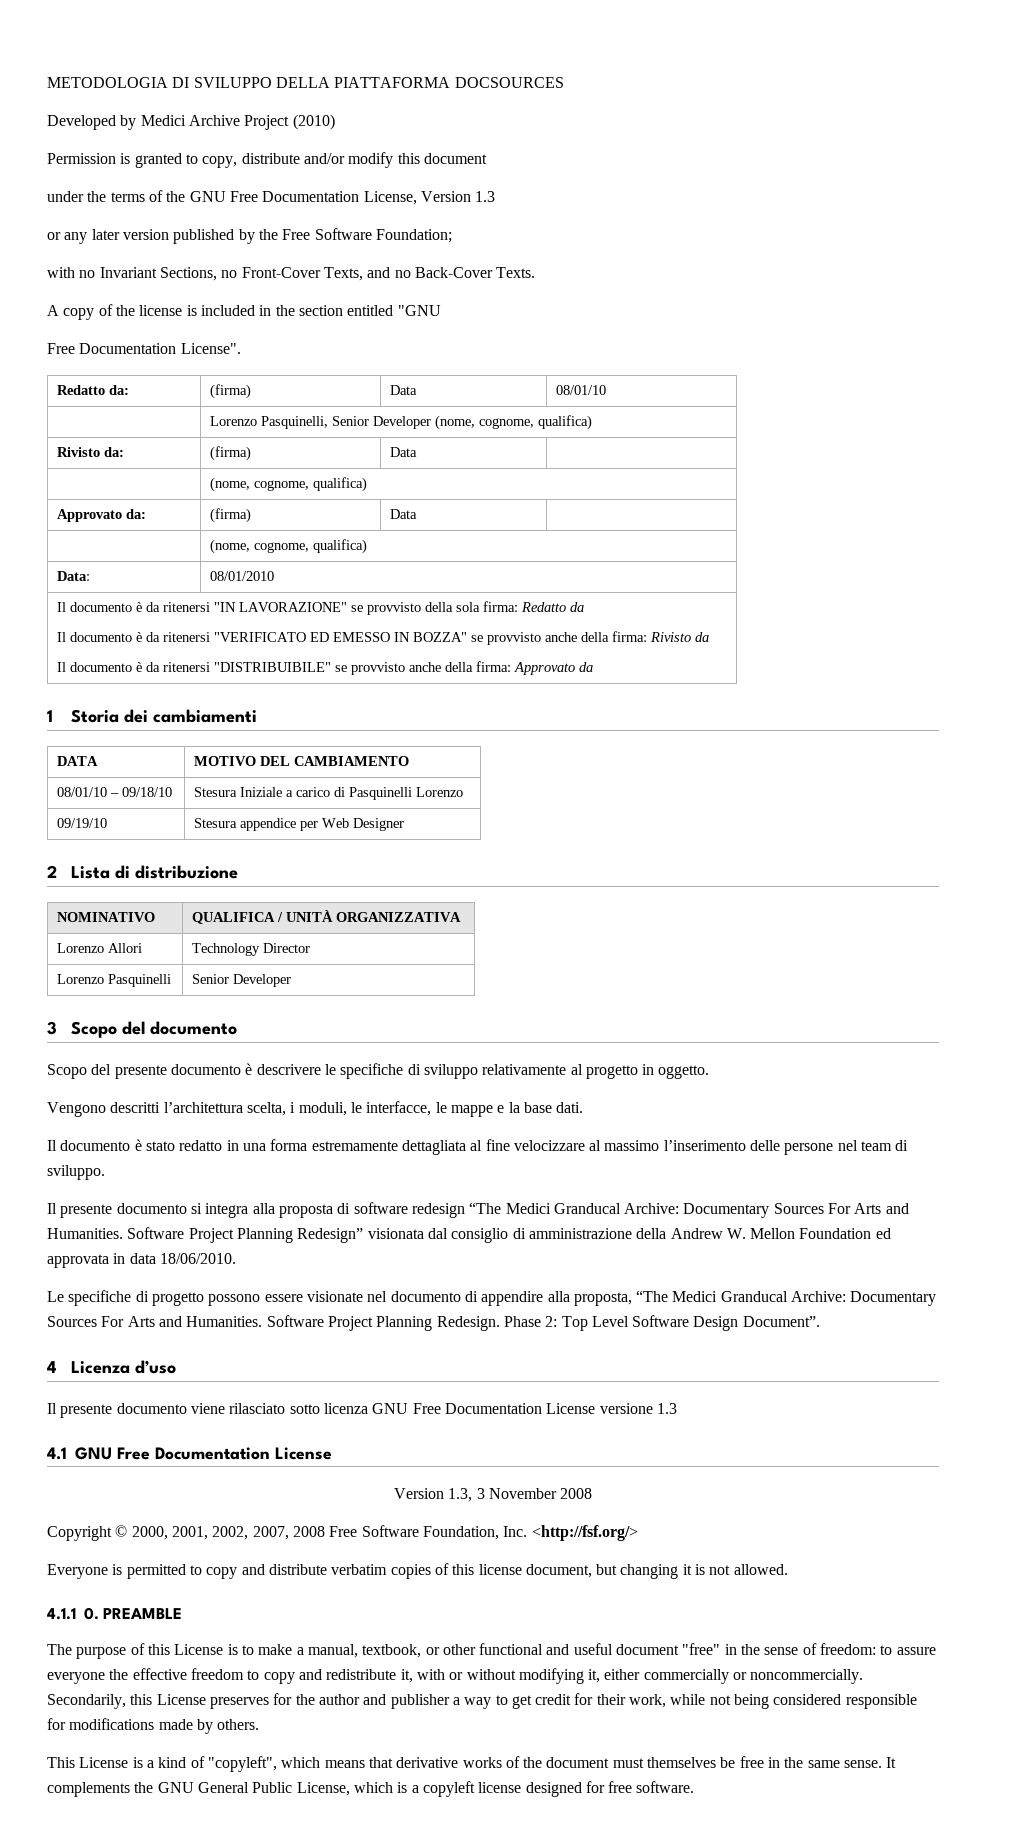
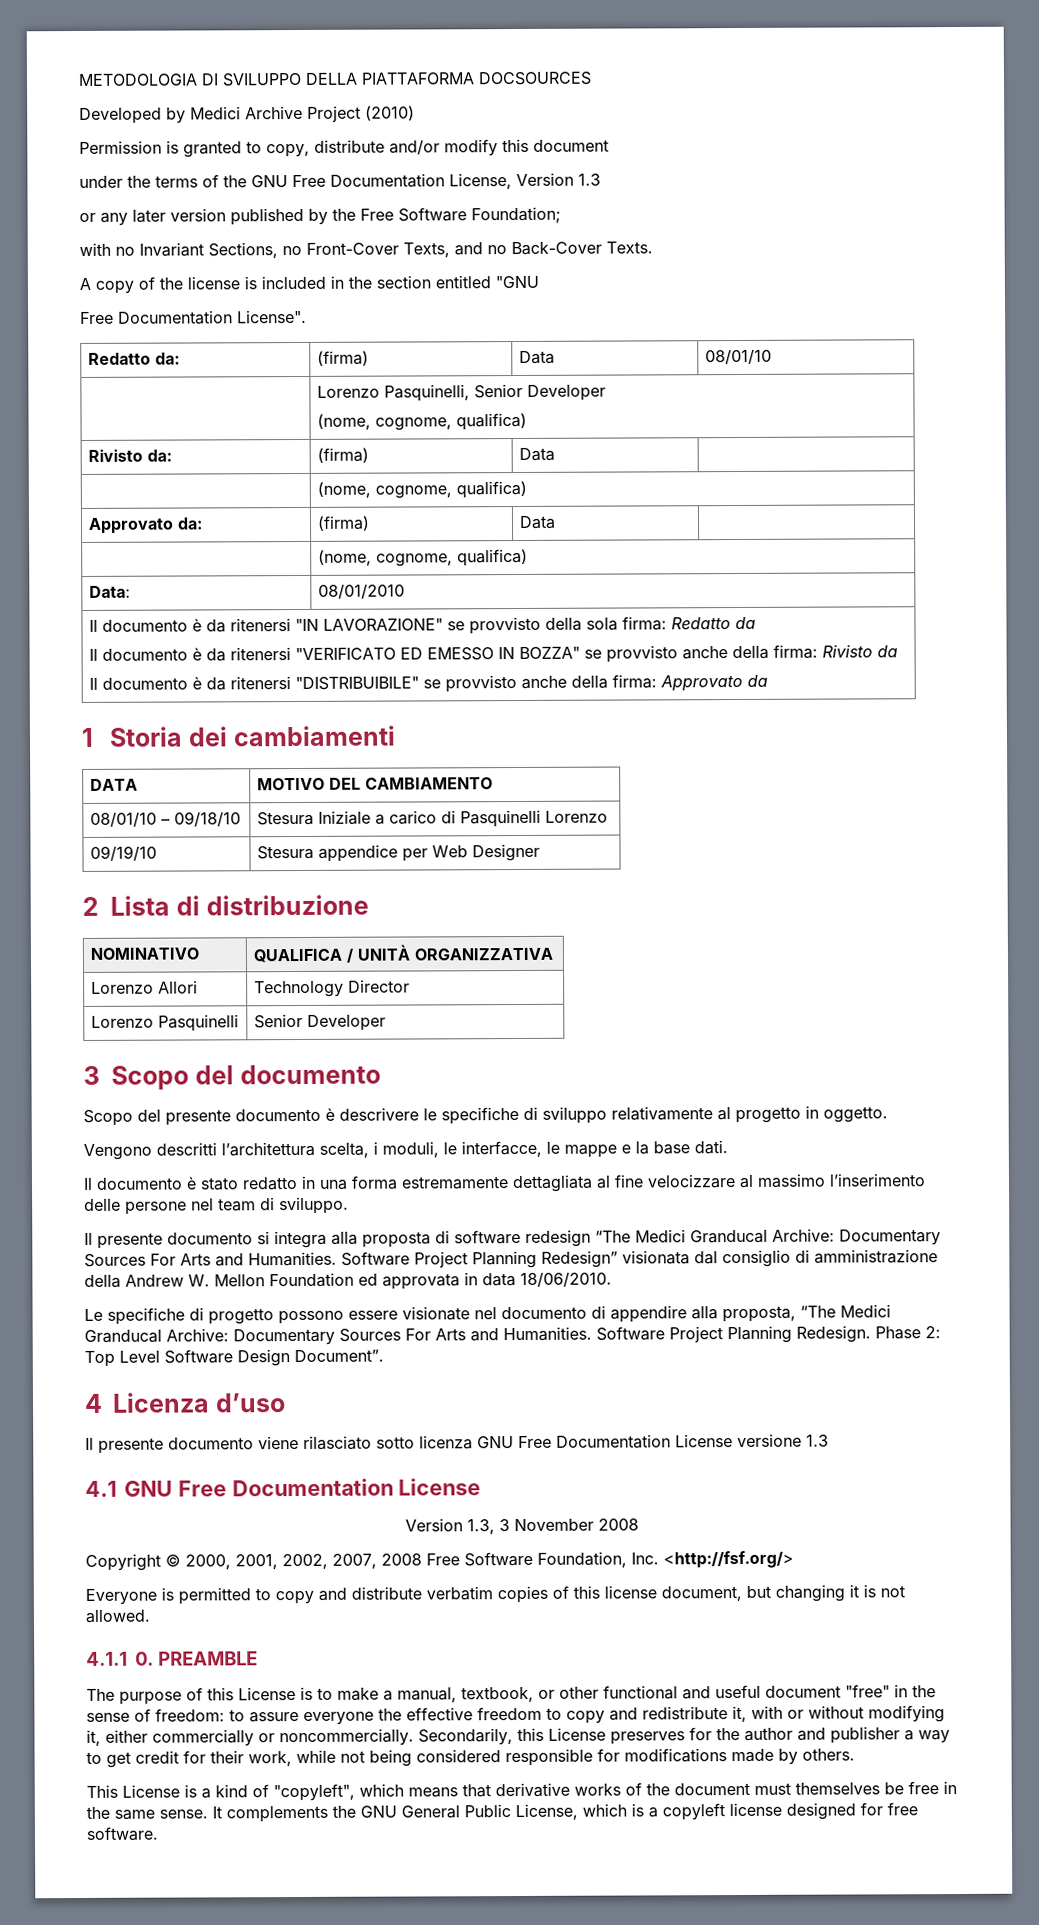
(431, 422) none -> (606, 392) //

